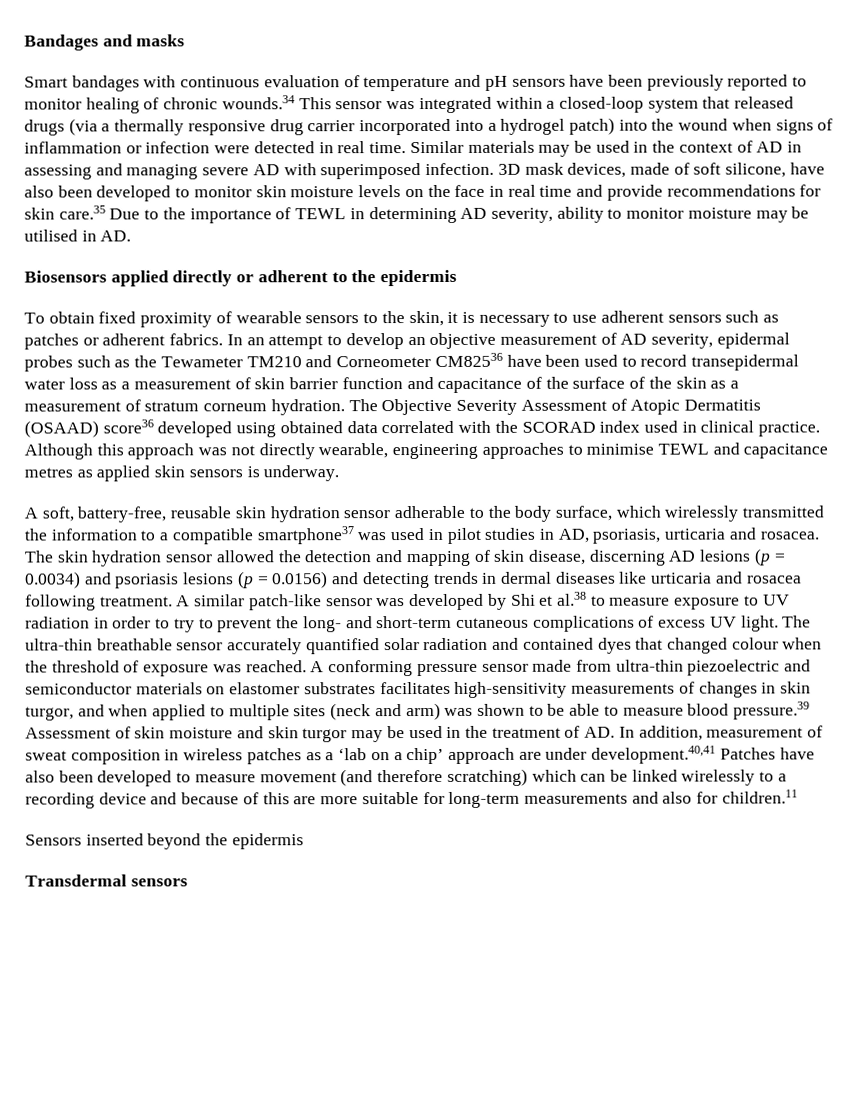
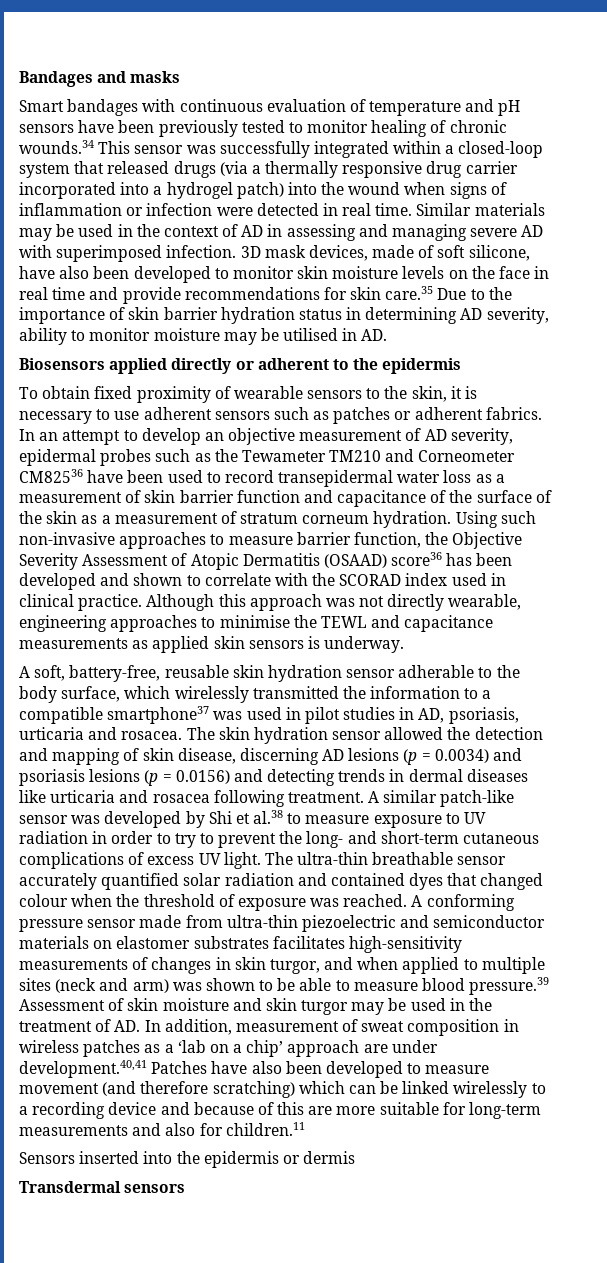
[727,74,789,91] reported -> [241,120,285,133] tested
(416, 105) none -> [219,141,310,158] successfully
[295,208,347,220] TEWL -> [128,307,342,324] skin barrier hydration status
[348,399,378,412] The -> [455,511,536,528] [19,532,449,549] Using such non-invasive approaches to measure barrier function, the
[157,420,455,438] developed using obtained data correlated -> [446,553,513,566] [19,573,271,590] has been developed and shown to correlate
(655, 449) none -> [293,615,317,628] the
[24,467,73,478] metres -> [19,638,128,649] measurements
[147,833,304,850] beyond the epidermis -> [143,1151,356,1168] into the epidermis or dermis

